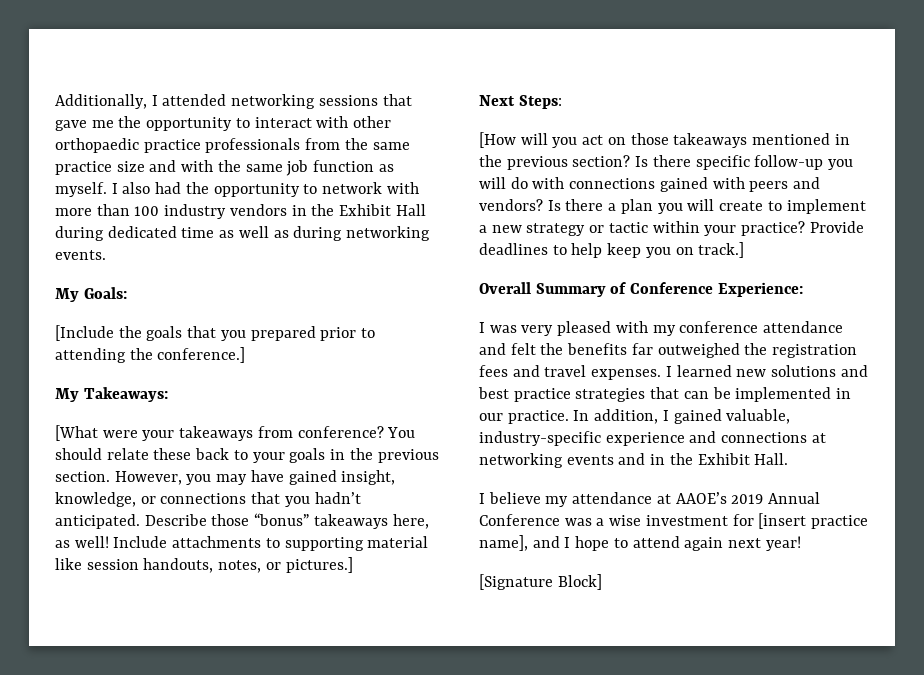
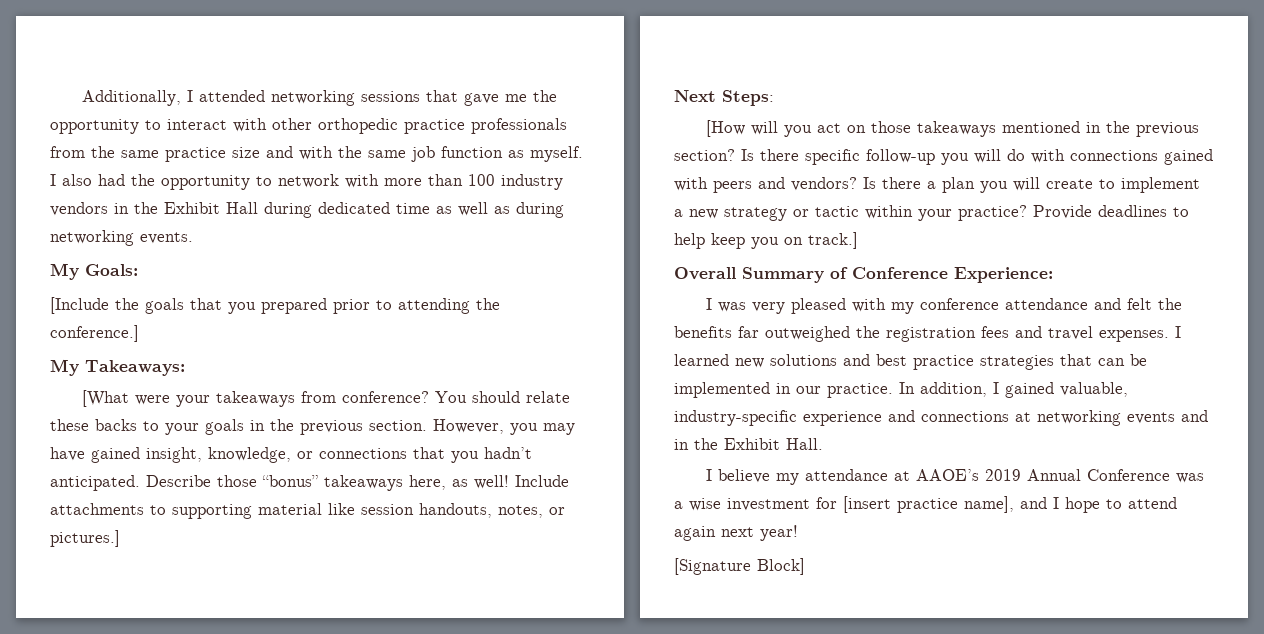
[55,138,139,153] orthopaedic -> [318,118,398,134] orthopedic
[195,448,230,460] back -> [95,419,137,431] backs

